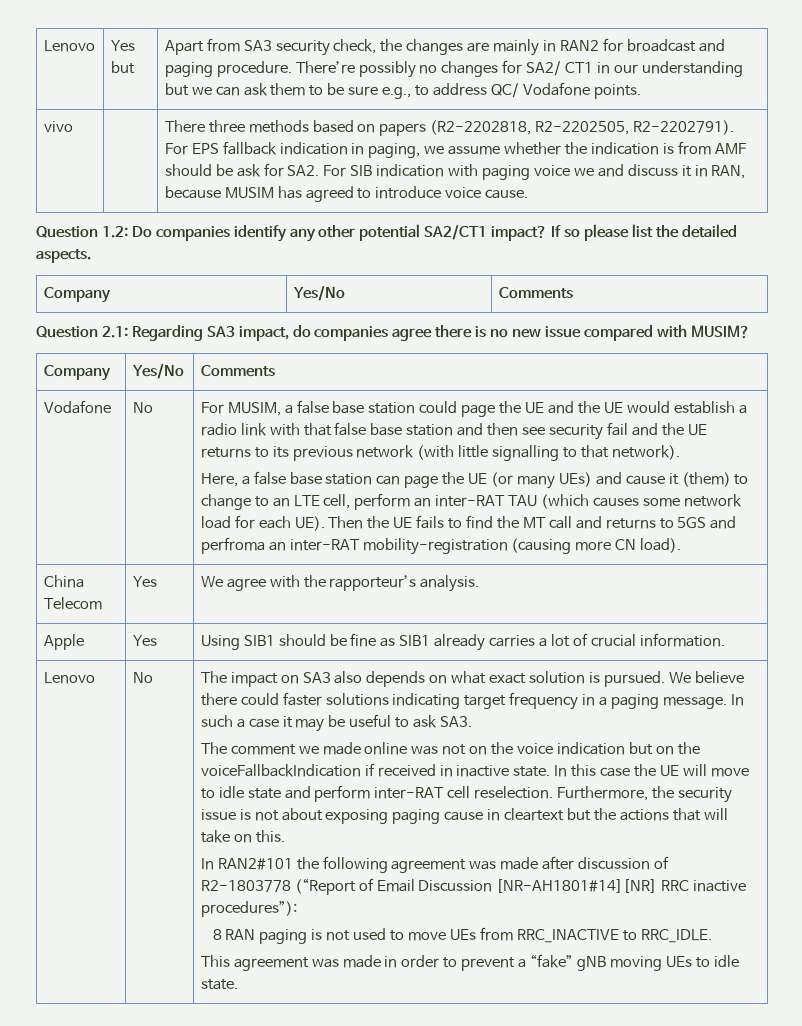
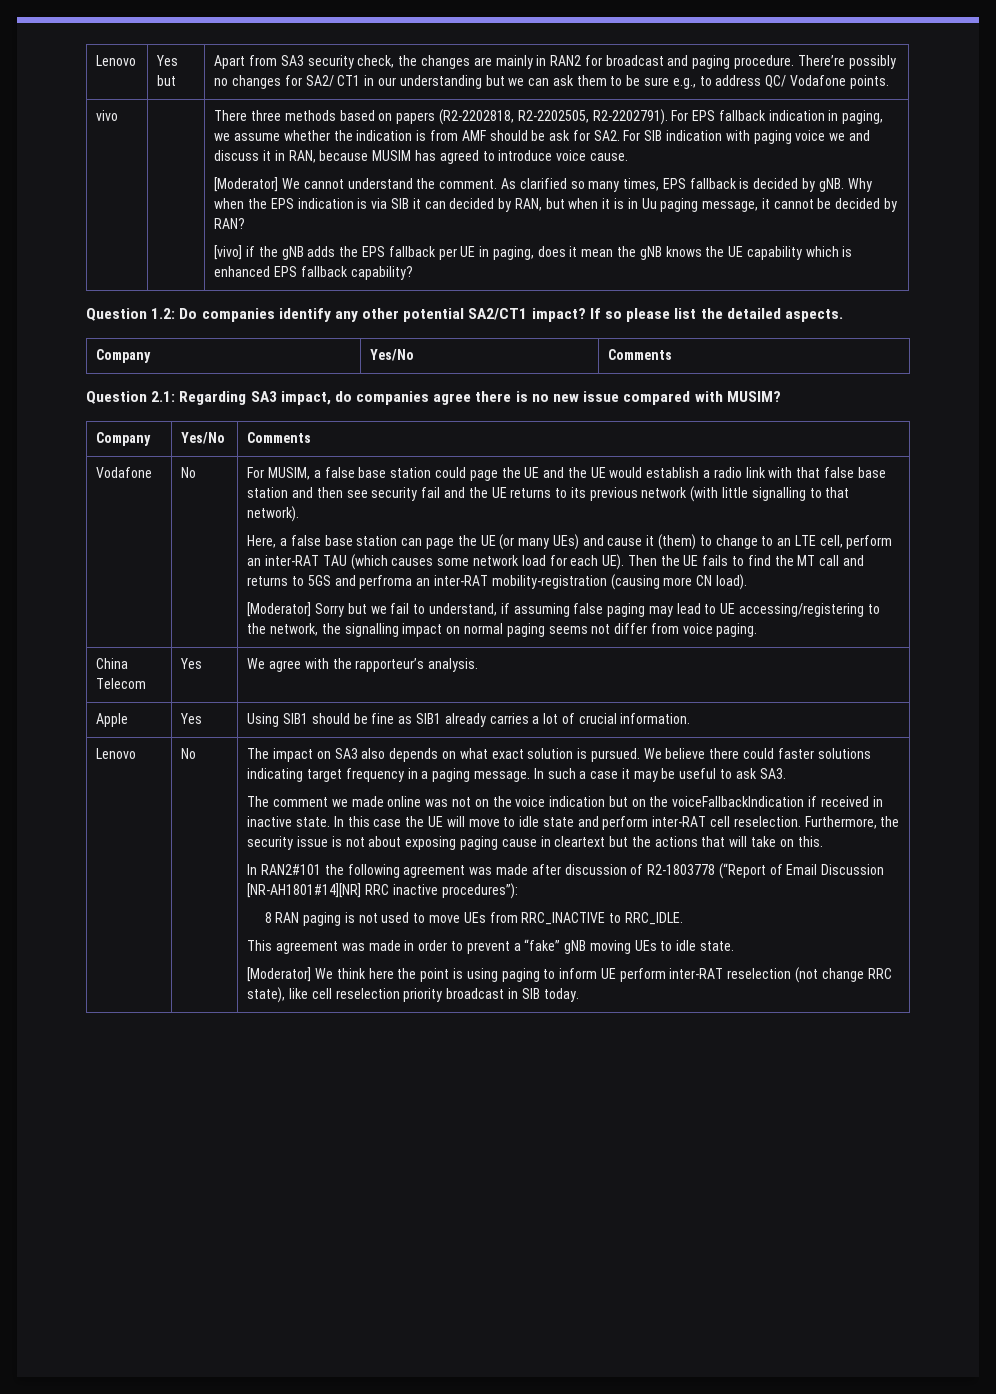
(529, 194) none -> [214,177,872,192] [214,198,897,212] [214,218,246,229] [214,245,853,260] [214,266,413,280] // [Moderator] We cannot understand the comment. As clarified so many times, EPS fallback is decided by gNB. Why when the EPS indication is via SIB it can decided by RAN, but when it is in Uu paging message, it cannot be decided by RAN? // [vivo] if the gNB adds the EPS fallback per UE in paging, does it mean the gNB knows the UE capability which is enhanced EPS fallback capability?
(682, 545) none -> [247,602,880,617] [247,623,758,637] // [Moderator] Sorry but we fail to understand, if assuming false paging may lead to UE accessing/registering to the network, the signalling impact on normal paging seems not differ from voice paging.
(238, 984) none -> [247,967,892,983] [247,987,579,1003] // [Moderator] We think here the point is using paging to inform UE perform inter-RAT reselection (not change RRC state), like cell reselection priority broadcast in SIB today.

